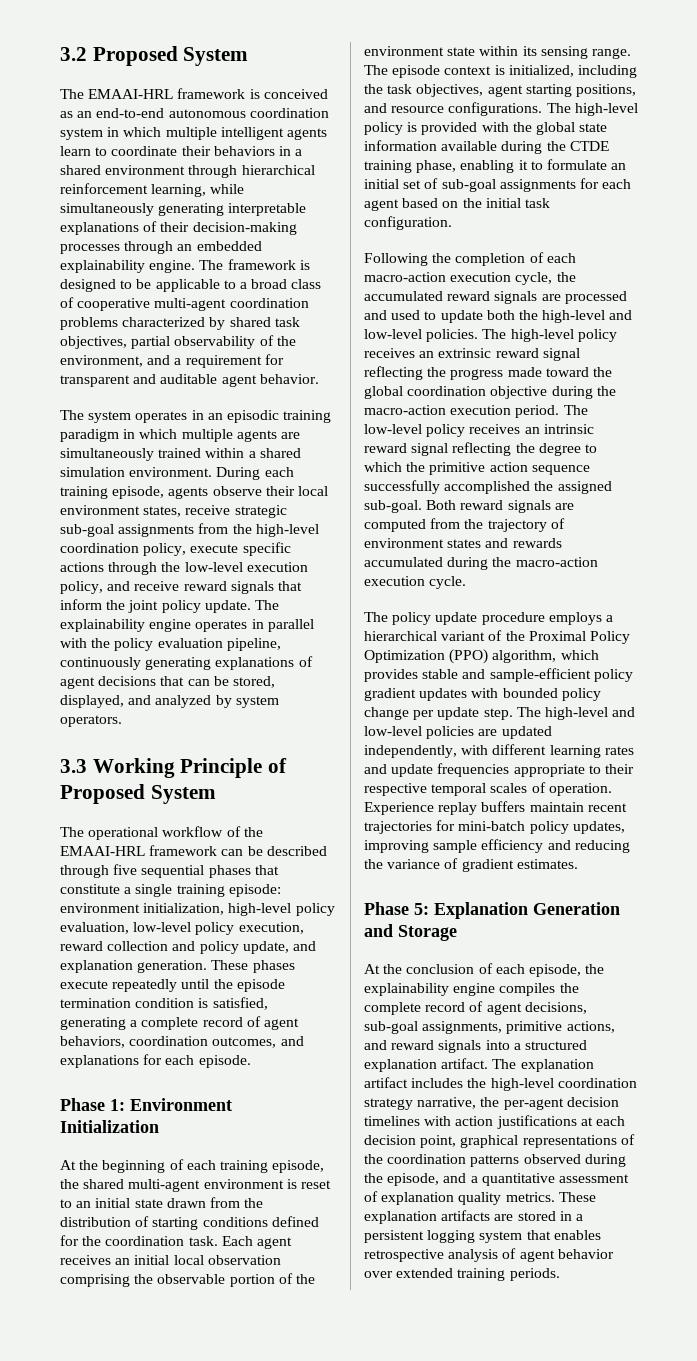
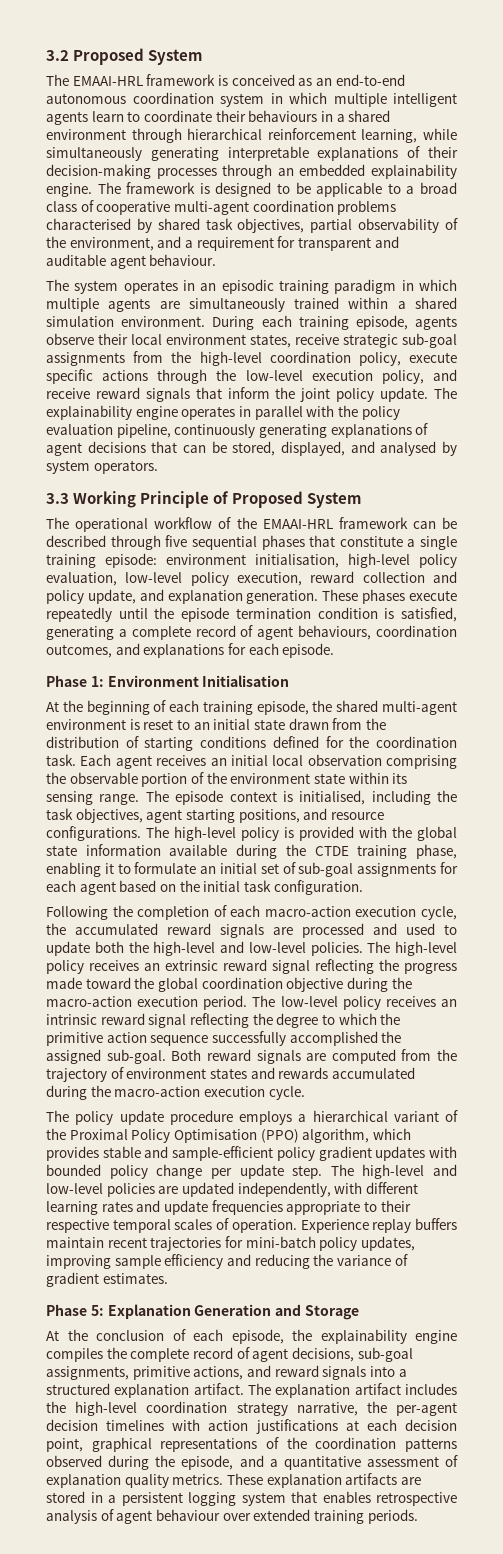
[213,146,275,156] behaviors -> [248,110,318,122] behaviours
[122,317,206,327] characterized -> [46,218,131,230] characterised
[259,374,319,384] behavior. -> [149,254,217,266] behaviour.
[155,695,212,708] analyzed -> [380,441,437,456] analysed
[143,903,225,915] initialization, -> [255,554,339,568] initialisation,
[60,1036,125,1048] behaviors, -> [298,625,372,640] behaviours,
[60,1120,159,1133] Initialization -> [202,675,290,687] Initialisation
[508,65,574,77] initialized, -> [299,790,366,805] initialised,
[364,650,445,663] Optimization -> [173,1129,257,1143] Optimisation
[557,1249,614,1259] behavior -> [155,1509,220,1521] behaviour

